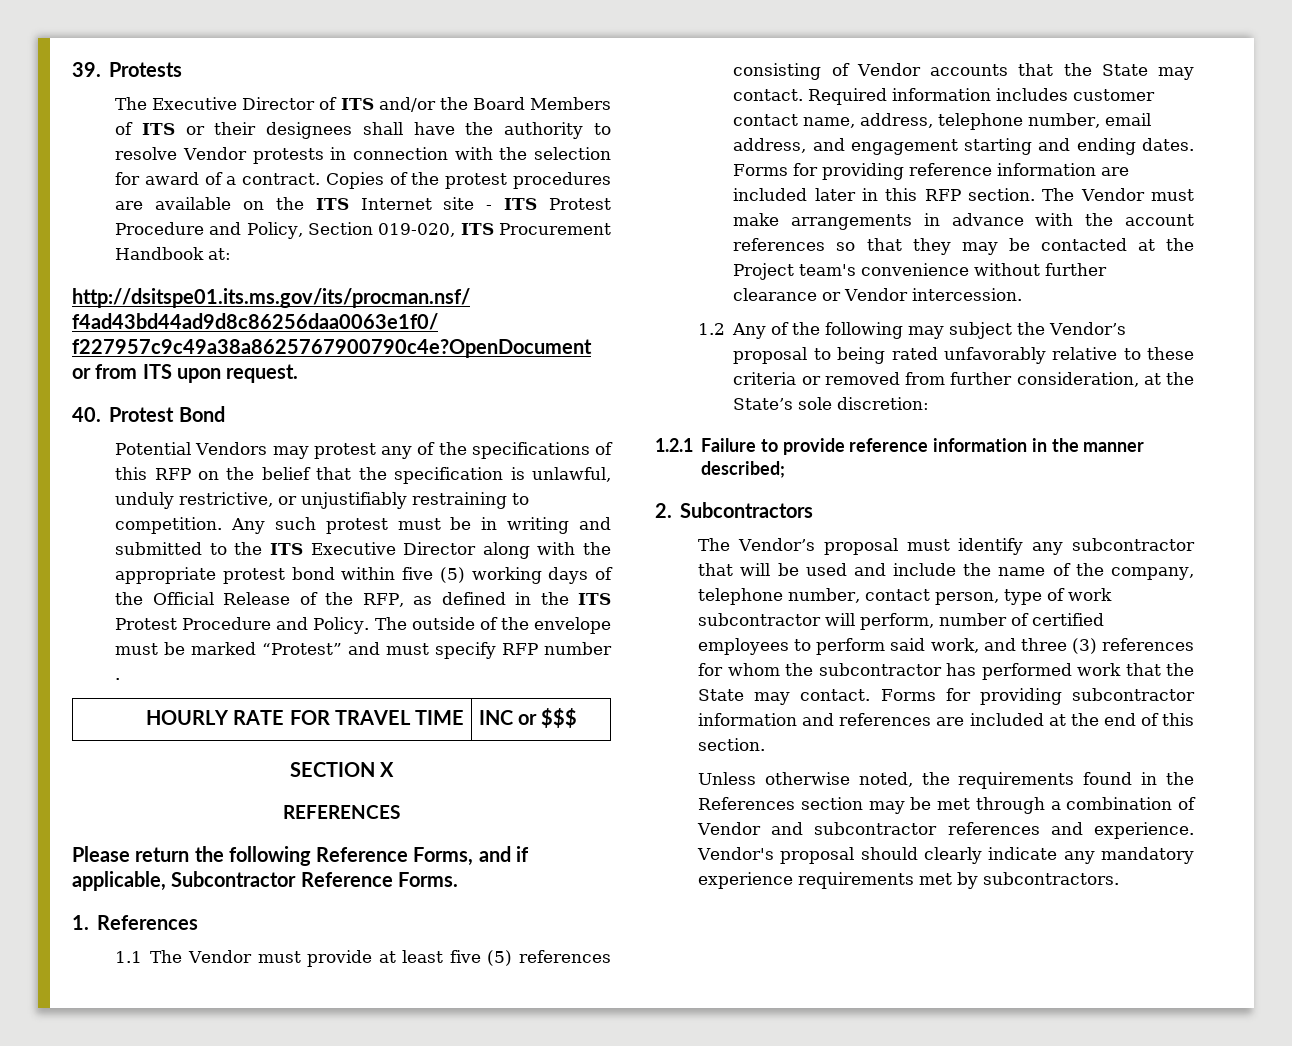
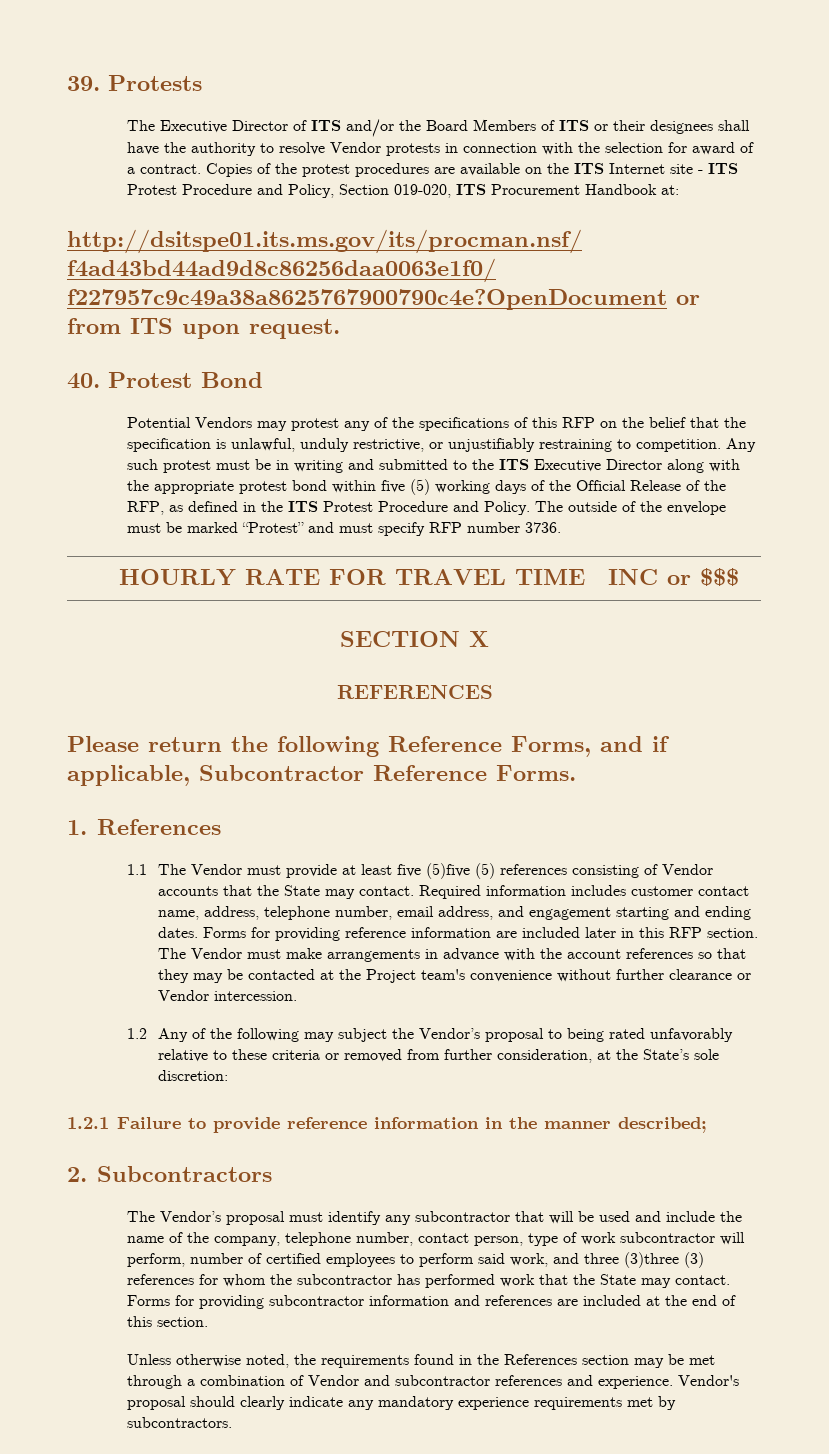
[115,678,121,680] . -> [525,522,562,533] 3736.
(481, 956) none -> [425,863,470,879] (5)five
(1067, 644) none -> [624,1252,680,1268] (3)three

